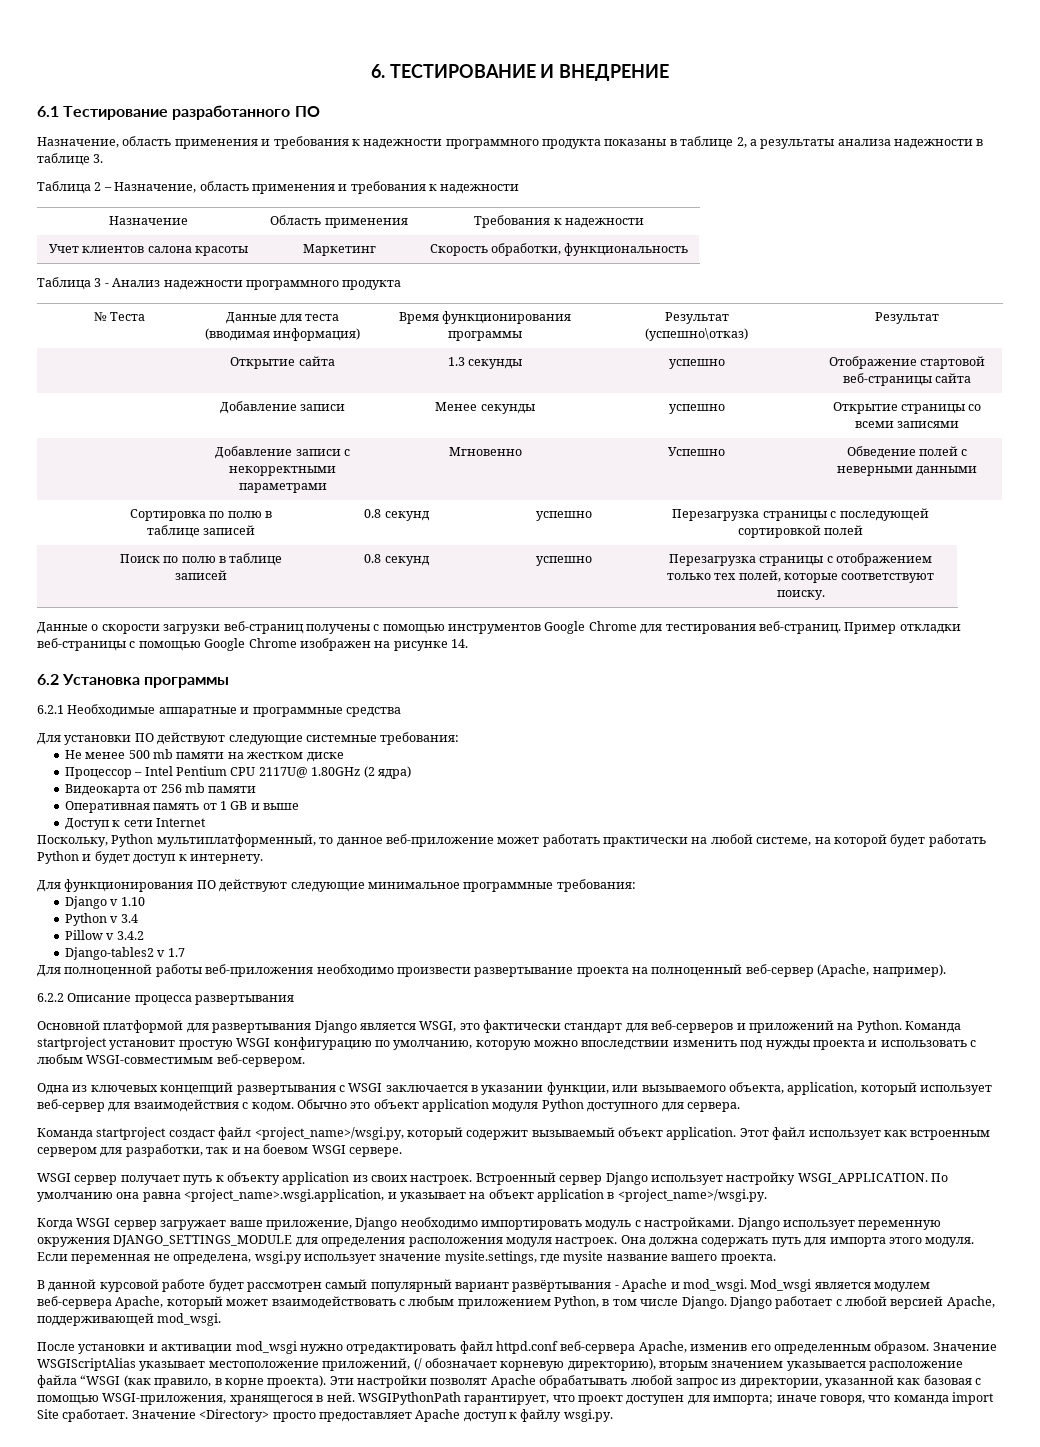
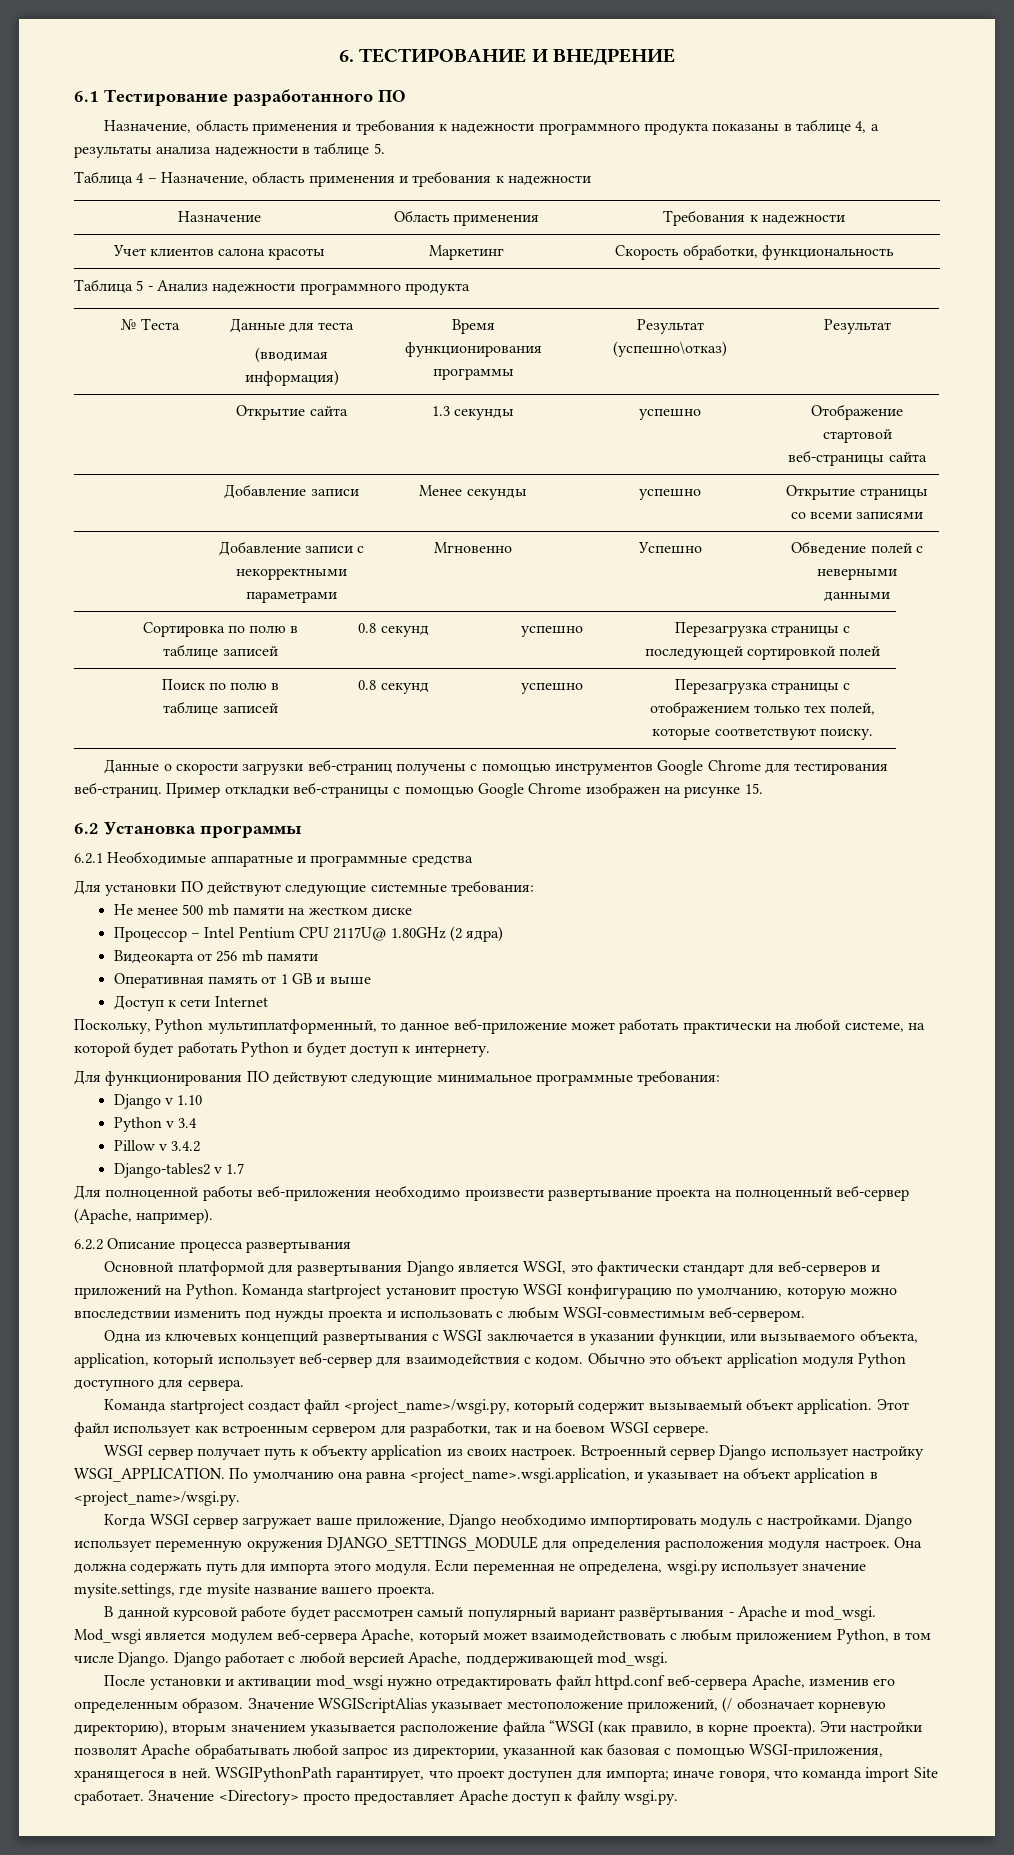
[736,137,747,148] 2, -> [855,121,867,133] 4,
[93,154,104,163] [37,181,102,194] 3. // Таблица 2 -> [373,143,385,154] [74,171,145,186] 5. // Таблица 4
[94,278,102,287] 3 -> [136,280,144,291] 5
[451,639,468,648] 14. -> [744,783,763,794] 15.

